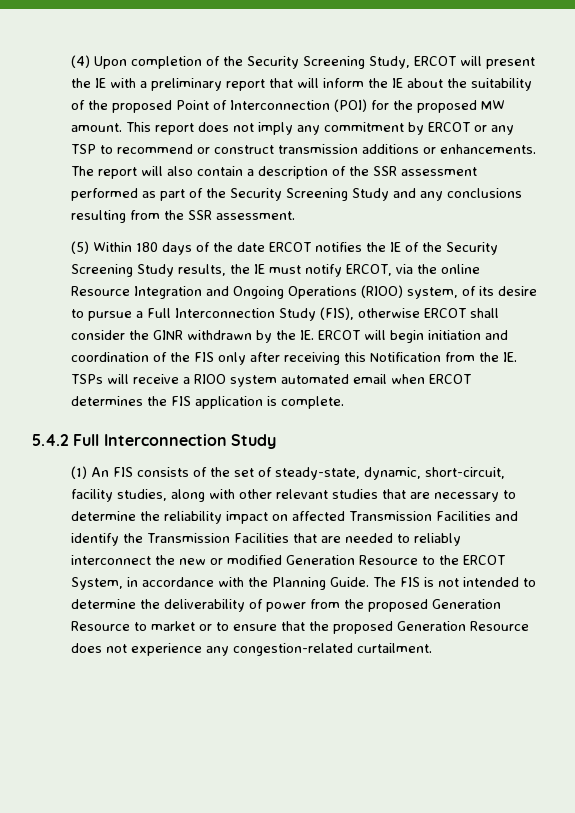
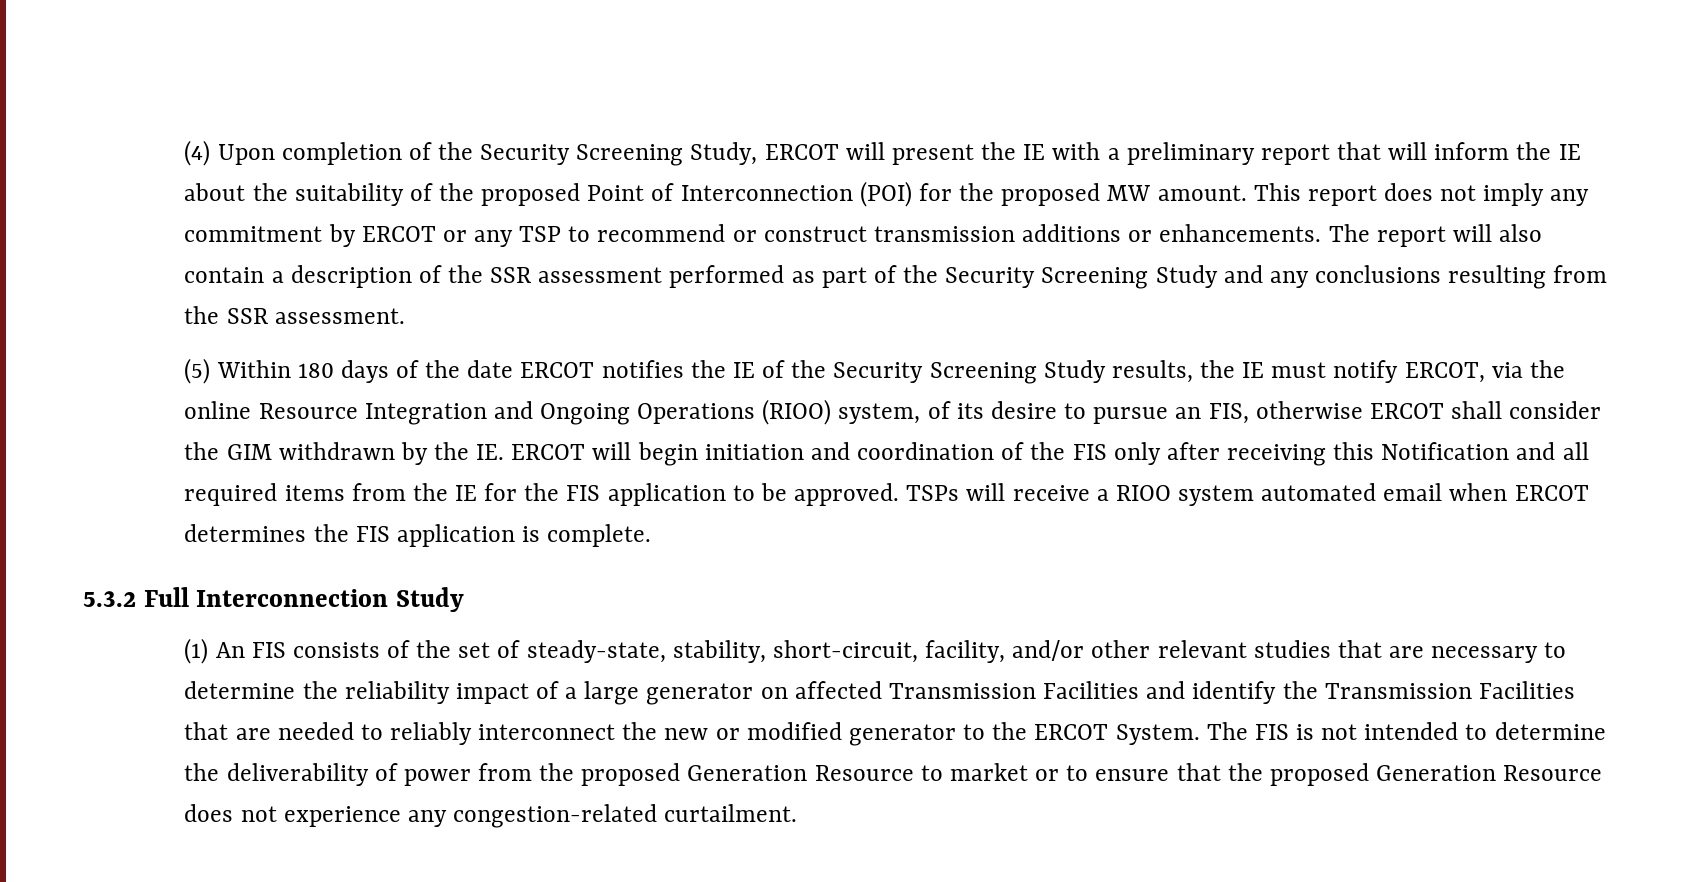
[136,307,355,321] a Full Interconnection Study (FIS), -> [1175,403,1249,424] an FIS,
[153,330,184,340] GINR -> [226,444,272,460] GIM
[445,352,518,362] from the IE. -> [1516,442,1589,460] [184,483,900,506] and all required items from the IE for the FIS application to be approved.
[32,434,69,446] 5.4.2 -> [83,591,136,607] 5.3.2
[364,467,506,480] [71,489,236,502] dynamic, short-circuit, facility studies, along with -> [672,640,1085,663] stability, short-circuit, facility, and/or
(269, 517) none -> [535,681,754,705] of a large generator
[286,555,419,565] Generation Resource -> [848,724,956,746] generator
[71,577,370,590] System, in accordance with the Planning Guide. -> [1115,724,1200,745] System.

